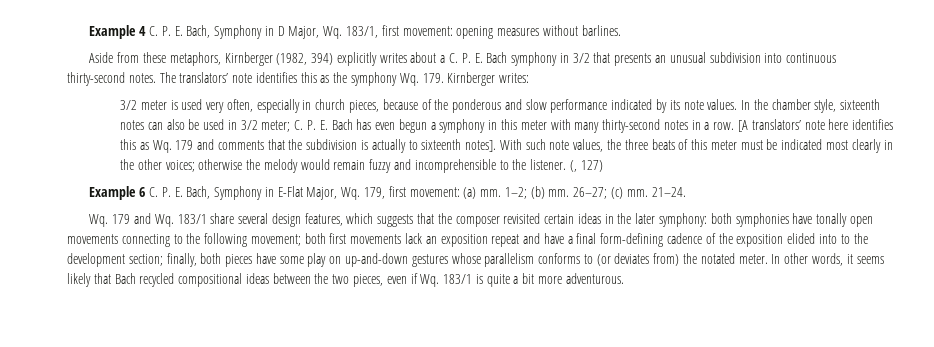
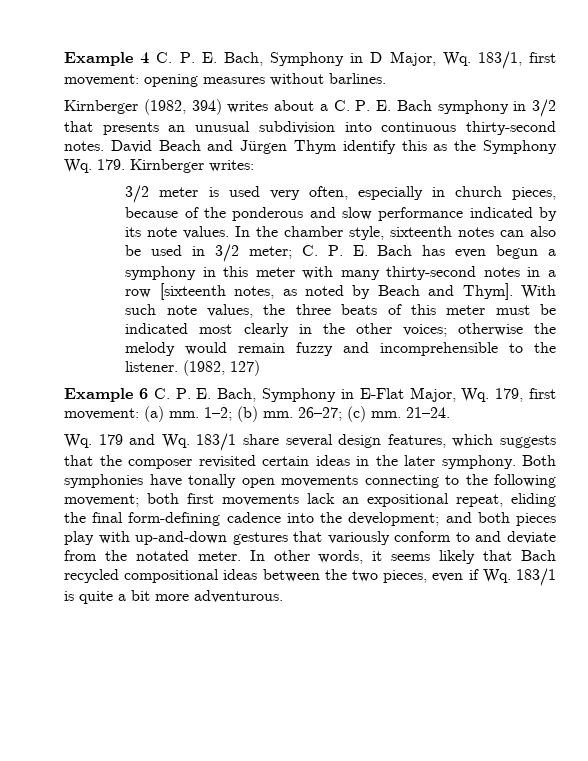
[89,52,221,66] Aside from these metaphors, -> (386, 78) none
[336,52,377,66] explicitly -> (222, 107) none
[159,72,297,83] The translators’ note identifies -> [110,140,396,154] David Beach and Jürgen Thym identify
[351,72,398,86] symphony -> [483,140,557,154] Symphony
[713,119,894,132] [119,139,497,153] row. [A translators’ note here identifies this as Wq. 179 and comments that the subdivision is actually to sixteenth notes]. -> [125,283,513,300] row [sixteenth notes, as noted by Beach and Thym].
[569,160,577,172] (, -> [183,360,226,376] (1982,
[659,213,732,227] symphony: both -> [441,455,556,469] symphony. Both
[440,233,868,247] [67,253,680,267] exposition repeat and have a final form-defining cadence of the exposition elided into to the development section; finally, both pieces have some play on up-and-down gestures whose parallelism conforms to (or deviates from) -> [367,493,556,507] [64,512,556,526] [64,531,556,545] [64,550,97,561] expositional repeat, eliding the final form-defining cadence into the development; and both pieces play with up-and-down gestures that variously conform to and deviate from

